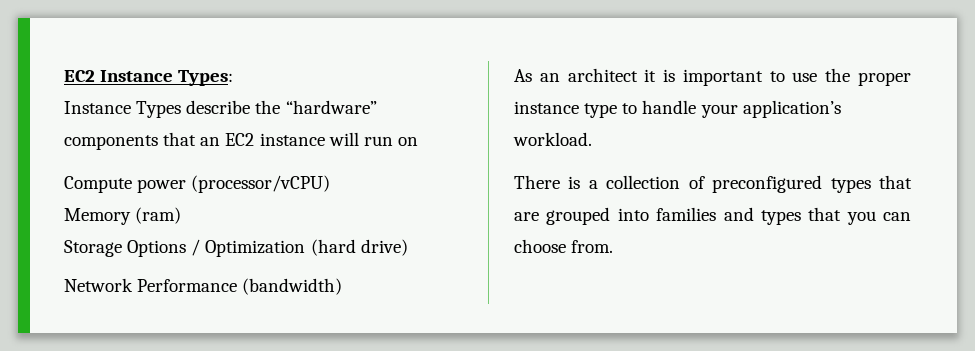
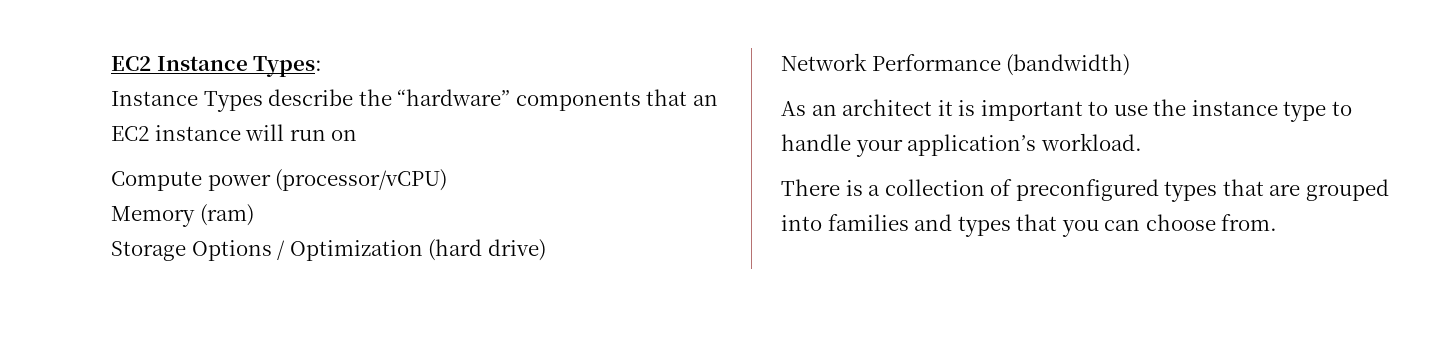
[858,72,911,86] proper -> (1187, 107) none

